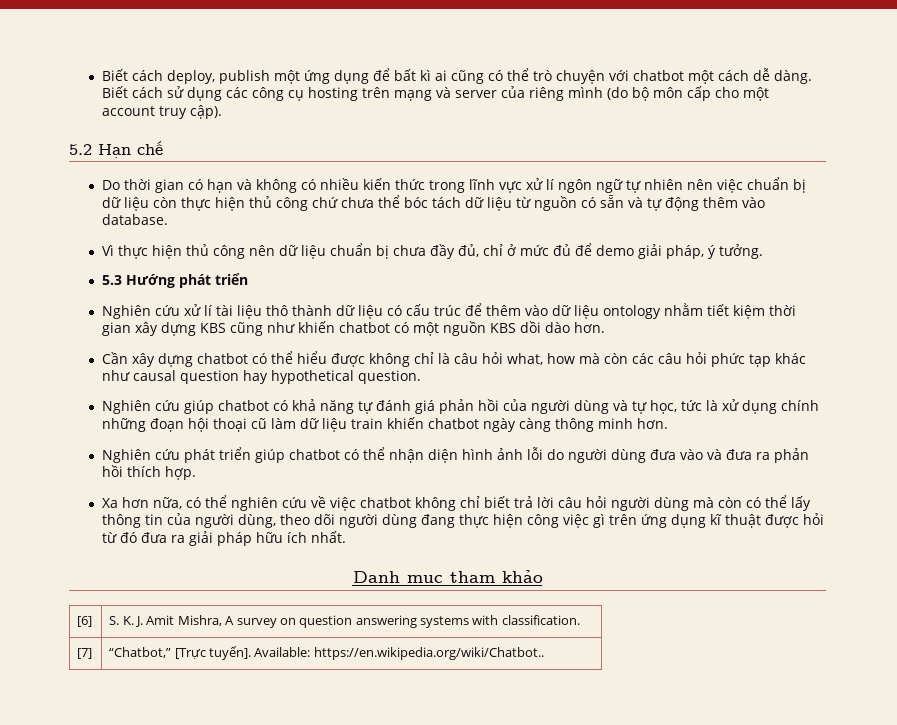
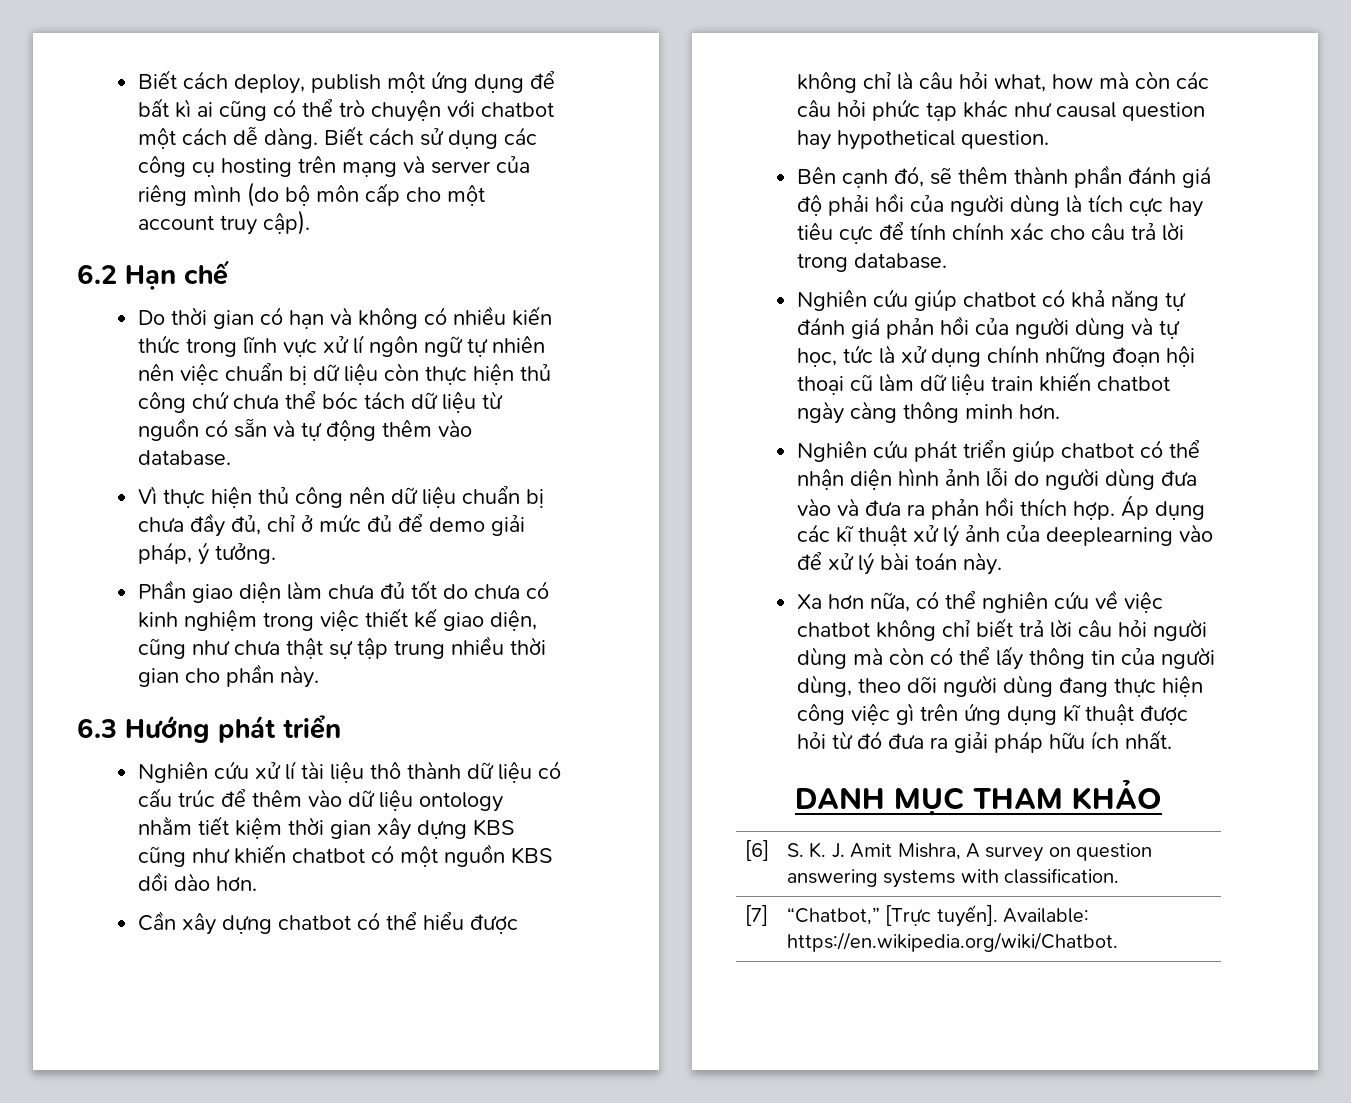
[69,144,92,155] 5.2 -> [77,264,117,284] 6.2
[102,275,123,285] 5.3 -> [138,580,550,603] [138,608,538,631] [138,636,547,659] [138,664,320,688] [77,718,117,738] Phần giao diện làm chưa đủ tốt do chưa có kinh nghiệm trong việc thiết kế giao diện, cũng như chưa thật sự tập trung nhiều thời gian cho phần này. // 6.3
(422, 377) none -> [797,165,1212,188] [797,193,1204,217] [797,222,1185,244] [797,253,948,272] // Bên cạnh đó, sẽ thêm thành phần đánh giá độ phải hồi của người dùng là tích cực hay tiêu cực để tính chính xác cho câu trả lời trong database.
(197, 473) none -> [1121,495,1206,520] [797,524,1214,547] [797,552,1003,575] Áp dụng các kĩ thuật xử lý ảnh của deeplearning vào để xử lý bài toán này.
[352,570,543,586] Danh mục tham khảo -> [795,780,1162,816] DANH MỤC THAM KHẢO
[313,647,544,660] https://en.wikipedia.org/wiki/Chatbot.. -> [786,932,1118,952] https://en.wikipedia.org/wiki/Chatbot.

